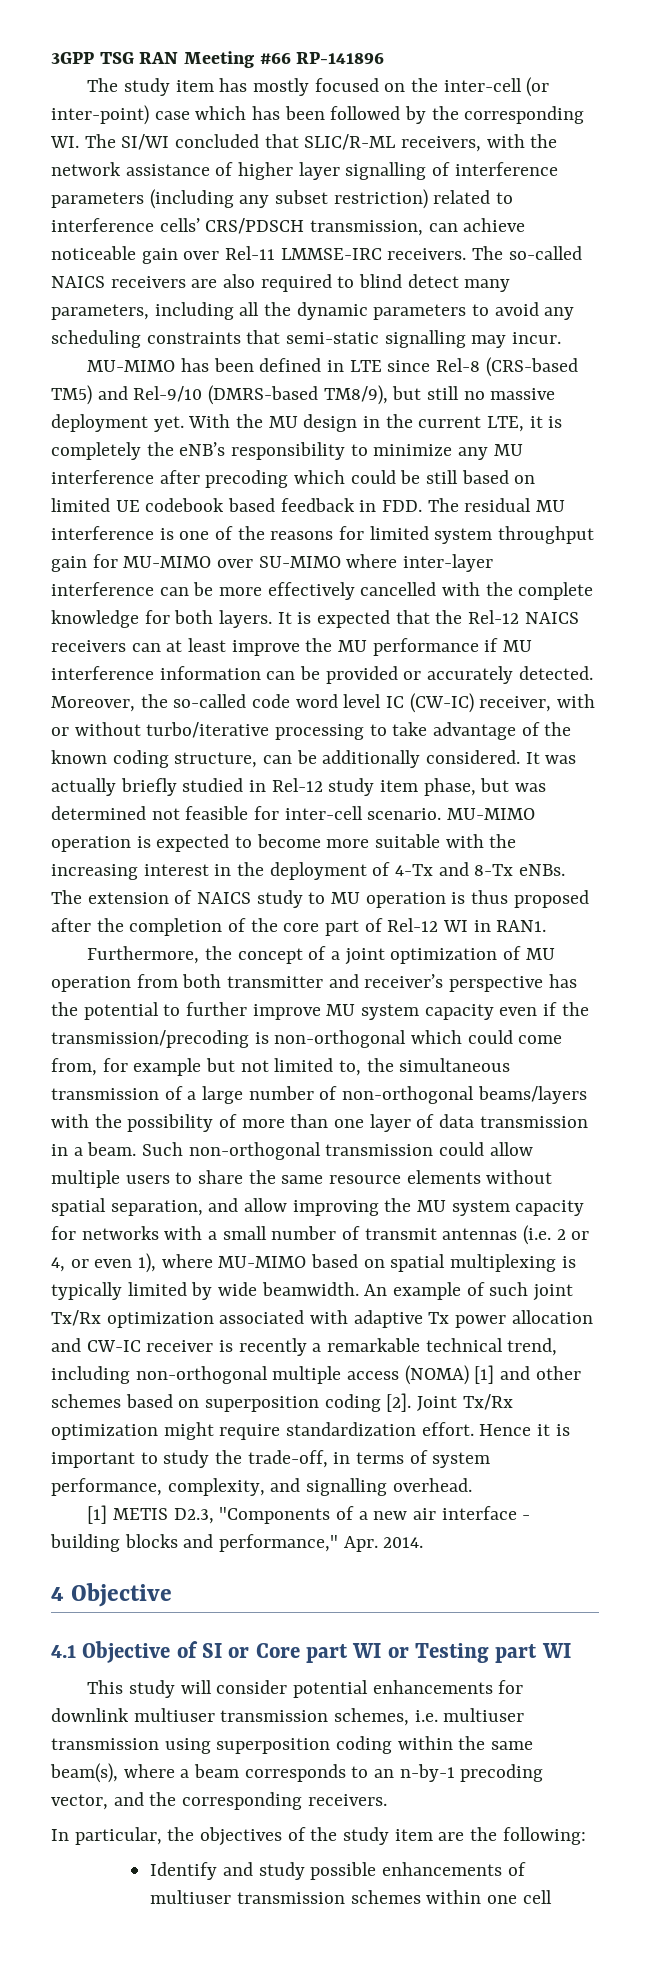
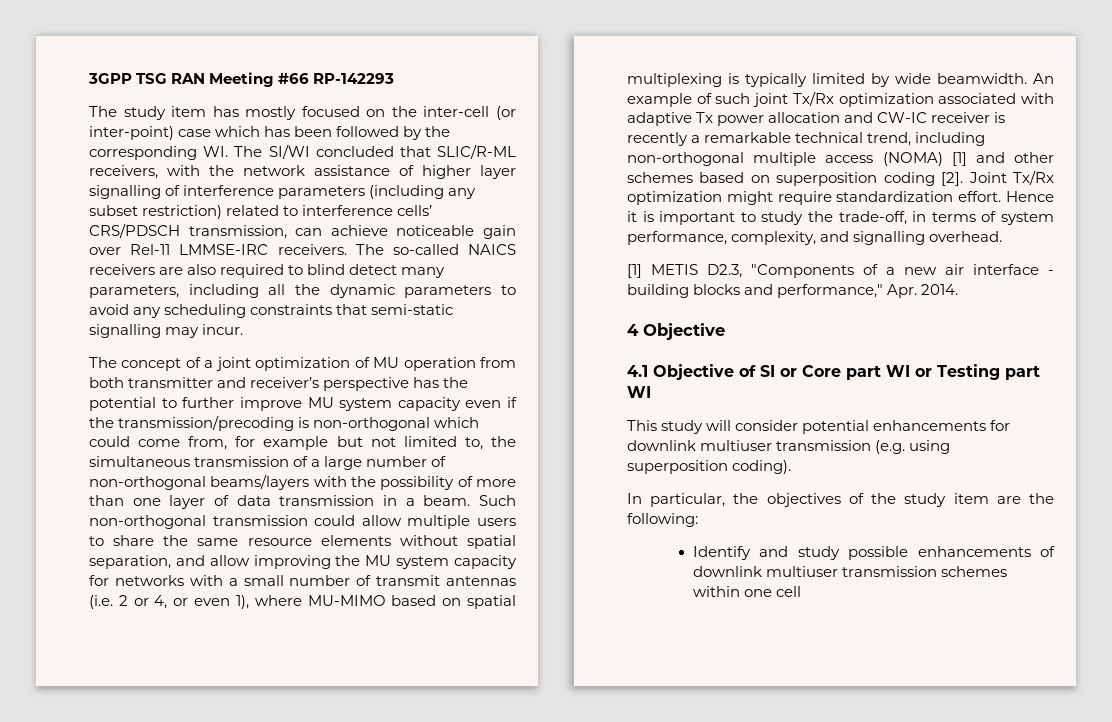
[296,52,385,64] RP-141896 -> [313,73,395,84] RP-142293
[87,357,578,377] [51,385,556,405] [51,414,563,432] [51,442,523,460] [51,470,536,488] [51,498,566,512] [51,526,595,544] [51,554,494,572] [51,582,594,600] [51,610,579,628] [51,638,533,656] [51,666,593,684] [51,693,596,713] [51,722,572,740] [51,750,577,768] [51,778,547,796] [51,806,536,820] [51,834,517,852] [51,862,566,880] [51,890,589,908] [51,918,547,936] [87,946,233,964] MU-MIMO has been defined in LTE since Rel-8 (CRS-based TM5) and Rel-9/10 (DMRS-based TM8/9), but still no massive deployment yet. With the MU design in the current LTE, it is completely the eNB’s responsibility to minimize any MU interference after precoding which could be still based on limited UE codebook based feedback in FDD. The residual MU interference is one of the reasons for limited system throughput gain for MU-MIMO over SU-MIMO where inter-layer interference can be more effectively cancelled with the complete knowledge for both layers. It is expected that the Rel-12 NAICS receivers can at least improve the MU performance if MU interference information can be provided or accurately detected. Moreover, the so-called code word level IC (CW-IC) receiver, with or without turbo/iterative processing to take advantage of the known coding structure, can be additionally considered. It was actually briefly studied in Rel-12 study item phase, but was determined not feasible for inter-cell scenario. MU-MIMO operation is expected to become more suitable with the increasing interest in the deployment of 4-Tx and 8-Tx eNBs. The extension of NAICS study to MU operation is thus proposed after the completion of the core part of Rel-12 WI in RAN1. // Furthermore, the -> [89,357,117,368] The
[334,1708,525,1726] [51,1736,534,1754] [50,1763,544,1783] [51,1792,387,1810] schemes, i.e. multiuser transmission using superposition coding within the same beam(s), where a beam corresponds to an n-by-1 precoding vector, and the corresponding receivers. -> [875,440,951,454] [627,460,792,474] (e.g. using superposition coding).
(526, 1869) none -> [692,566,762,577] downlink

